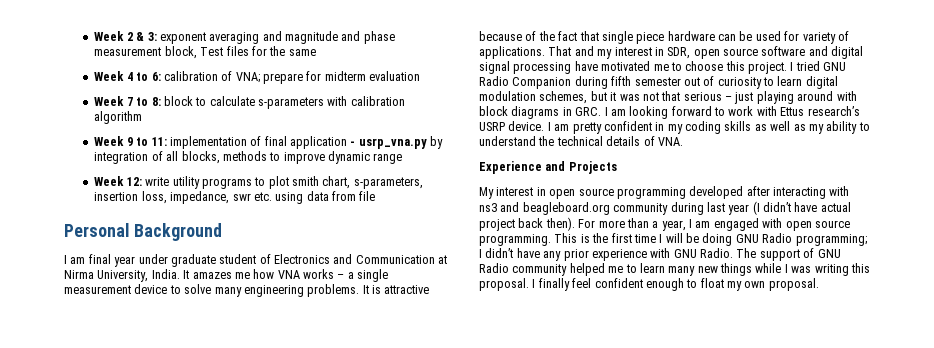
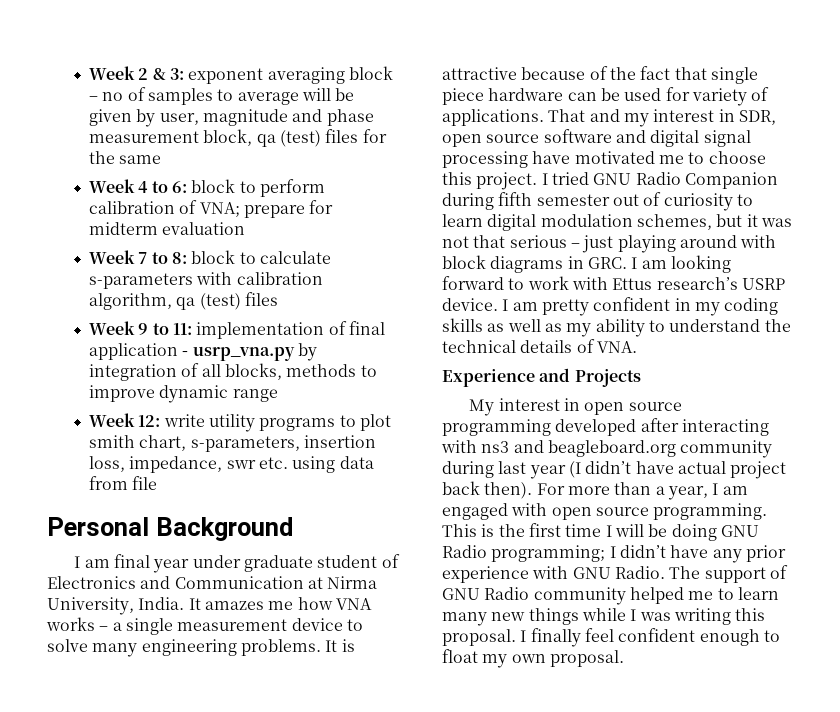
[262,31,282,41] and -> [348,66,393,80] [88,87,355,105] [88,109,199,127] block – no of samples to average will be given by user,
[200,47,224,56] Test -> [256,130,321,147] qa (test)
(161, 76) none -> [191,179,325,197] block to perform
[94,111,143,124] algorithm -> [88,292,278,310] algorithm, qa (test) files

